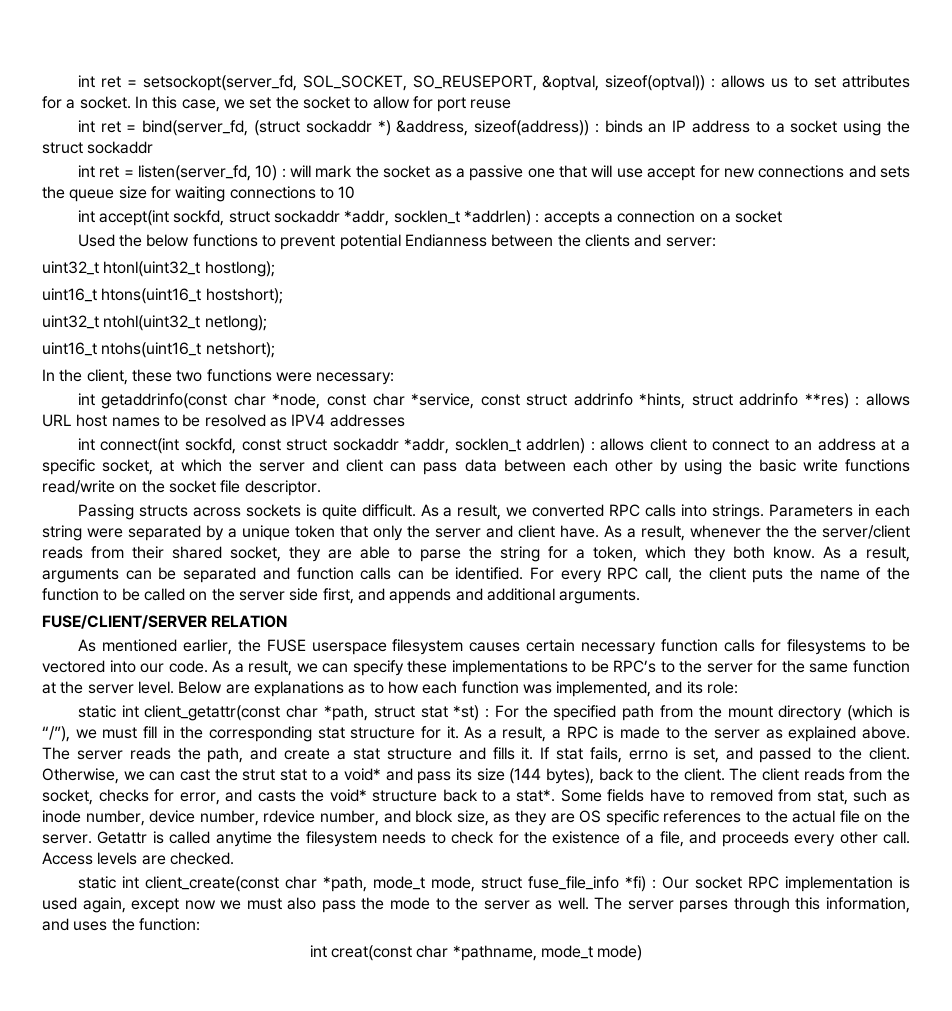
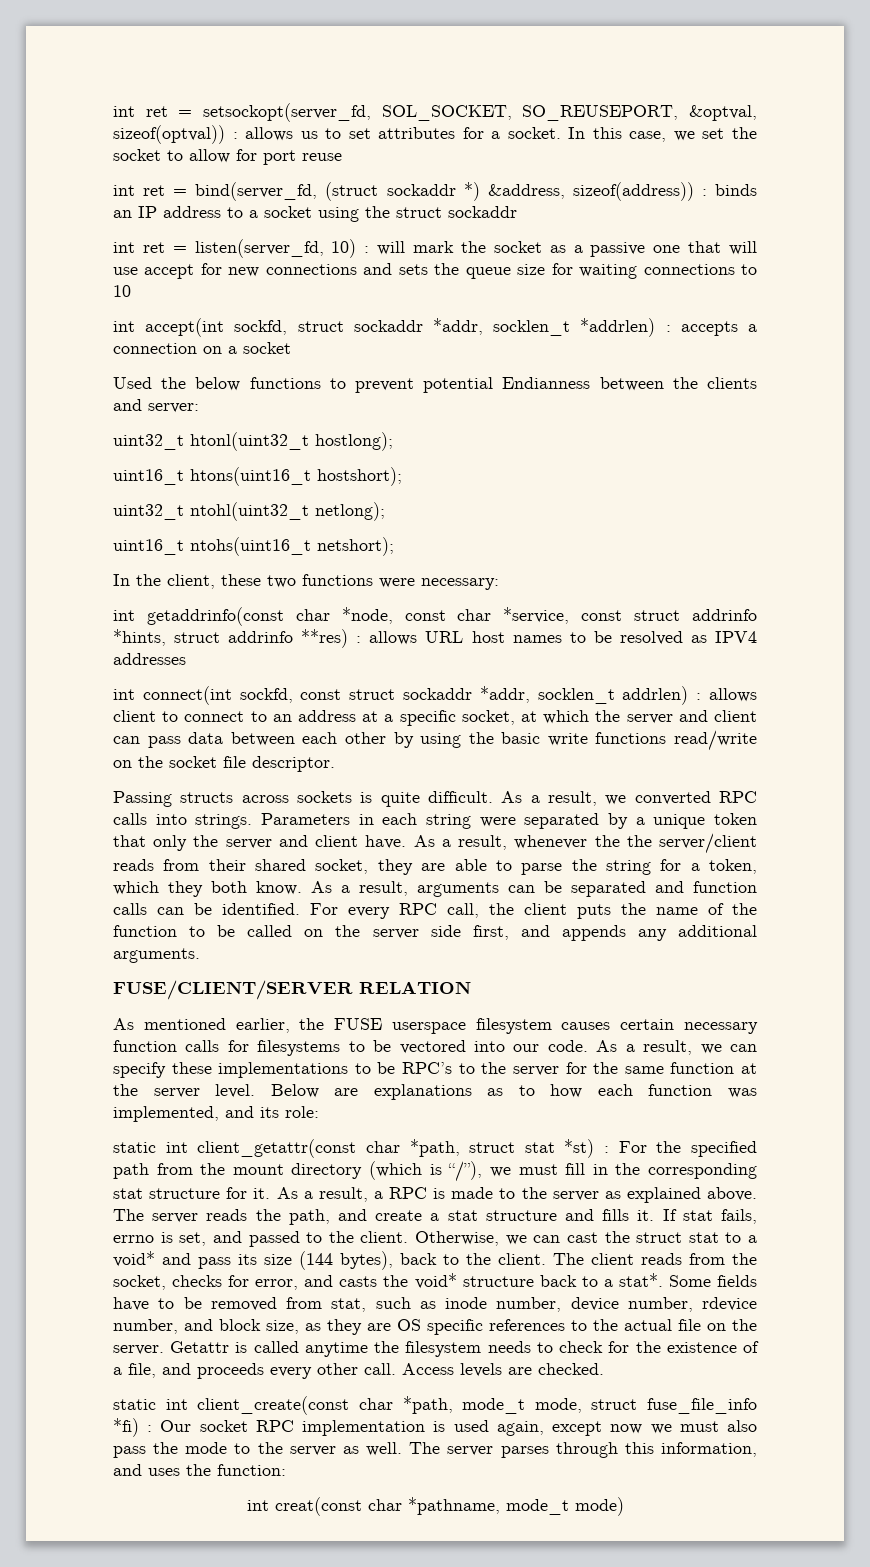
[455,588,483,601] and -> [637,929,667,941] any
[242,769,276,781] strut -> [636,1232,683,1243] struct
(705, 796) none -> [183,1297,202,1309] be

